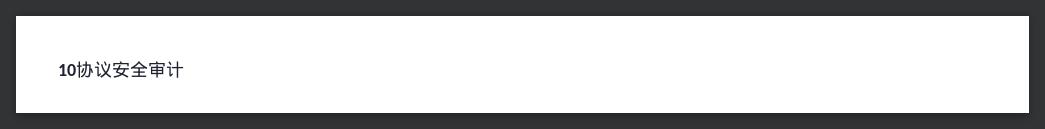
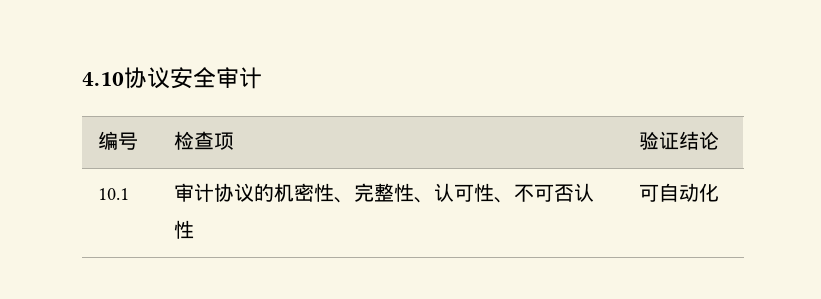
[58,64,76,76] 10 -> [82,72,124,86] 4.10
(184, 69) none -> [97,131,138,150] [173,131,234,150] [638,131,719,150] [97,188,129,200] [173,183,594,203] [173,220,194,239] [638,183,719,202] // 编号 | 检查项 | 验证结论 // 10.1 | 审计协议的机密性、完整性、认可性、不可否认性 | 可自动化

